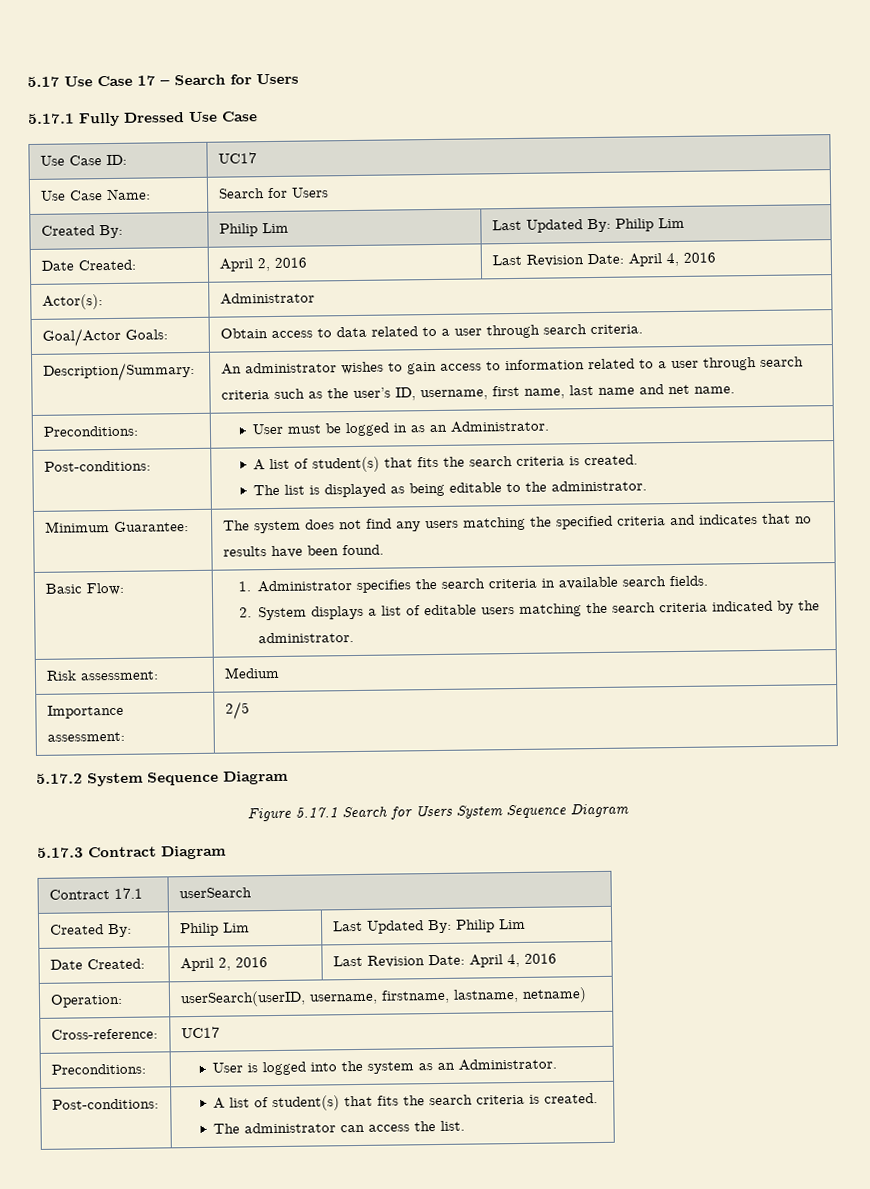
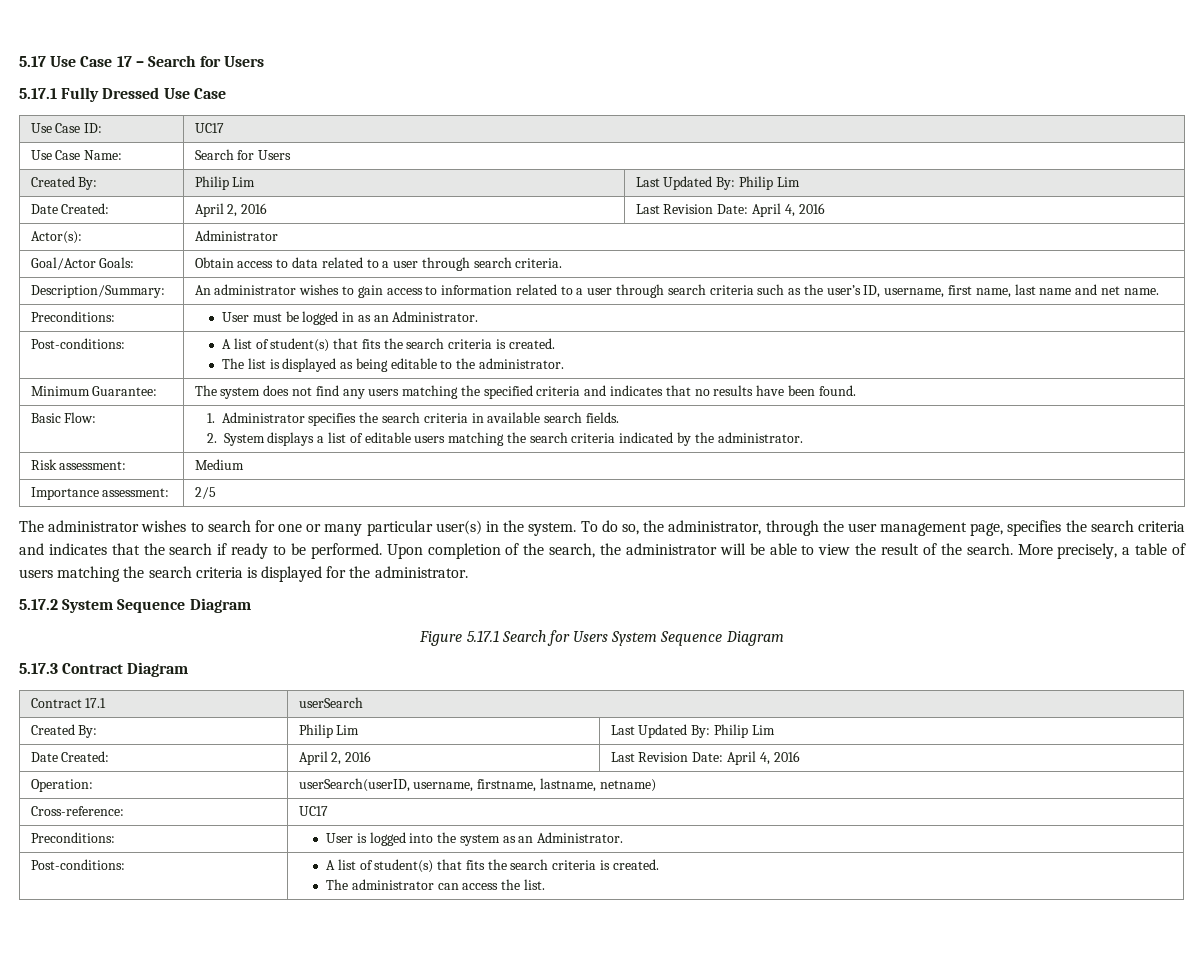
(250, 710) none -> [19,520,1186,536] [19,543,1186,559] [19,566,468,582] // The administrator wishes to search for one or many particular user(s) in the system. To do so, the administrator, through the user management page, specifies the search criteria and indicates that the search if ready to be performed. Upon completion of the search, the administrator will be able to view the result of the search. More precisely, a table of users matching the search criteria is displayed for the administrator.

